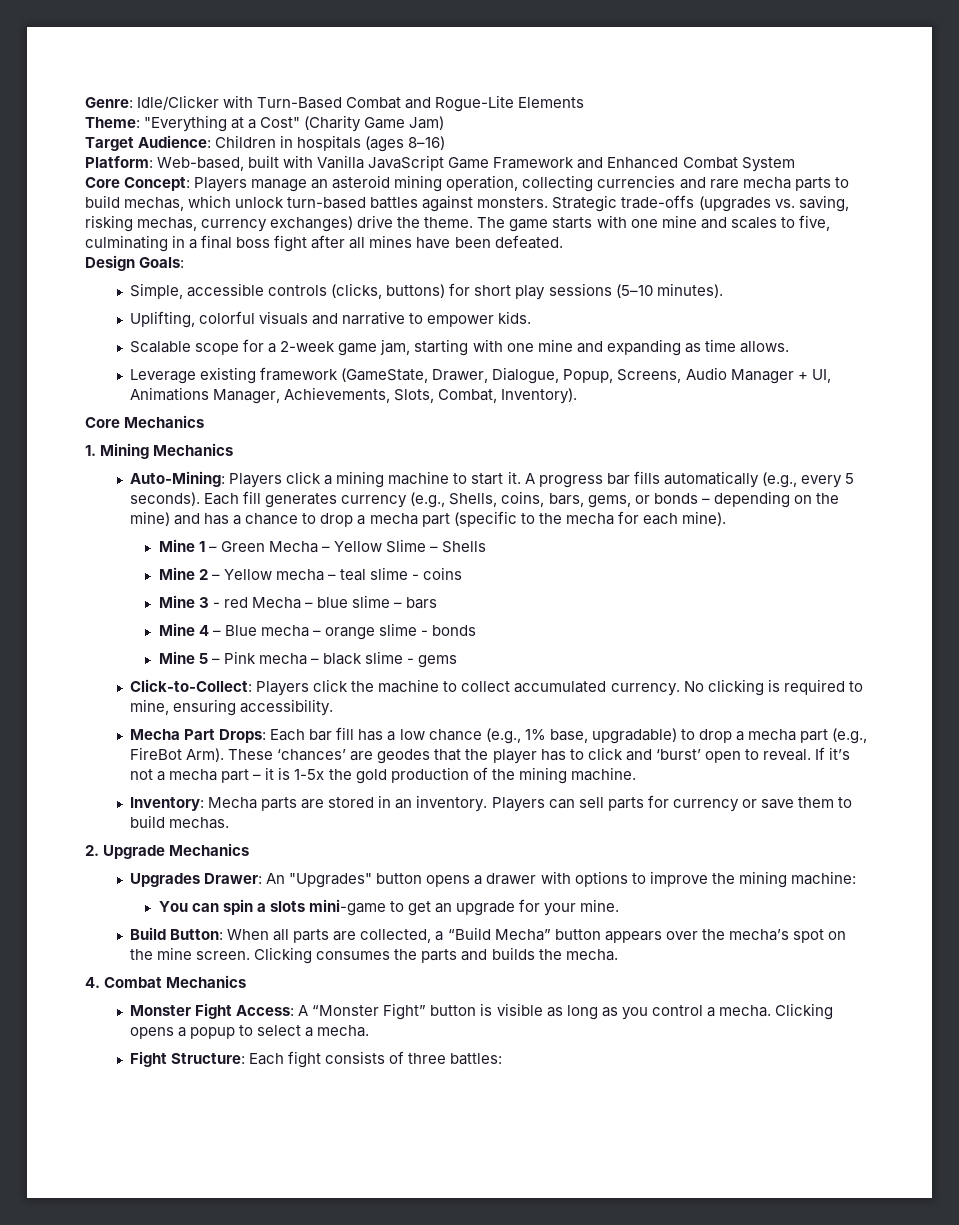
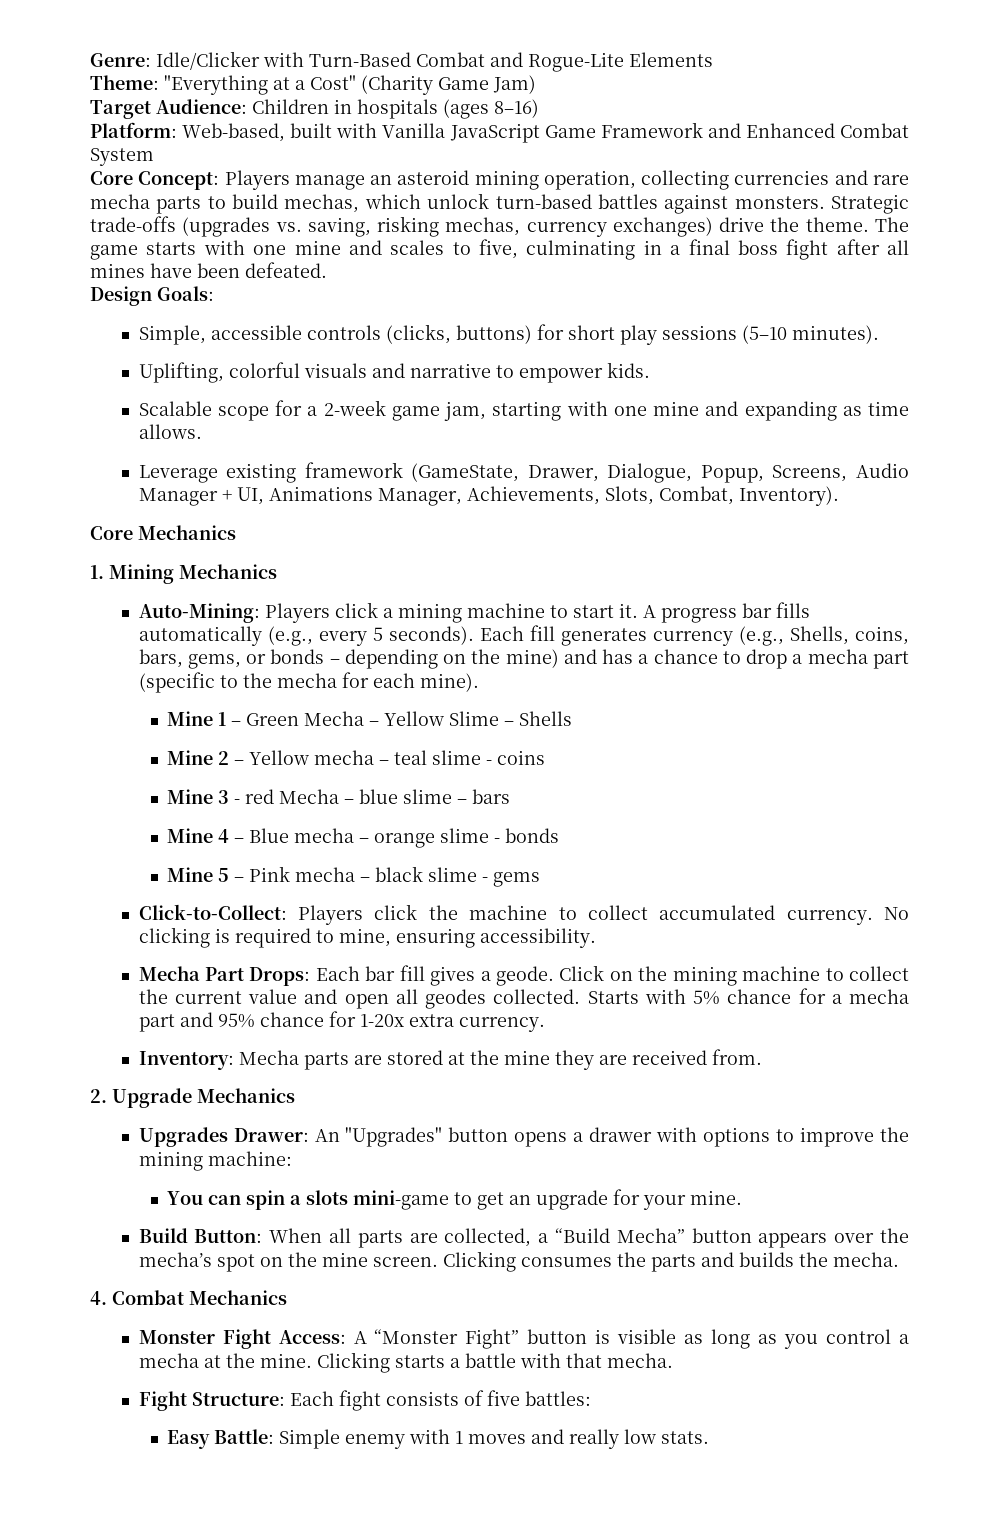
[358,728,868,744] [130,747,851,764] [130,767,636,784] has a low chance (e.g., 1% base, upgradable) to drop a mecha part (e.g., FireBot Arm). These ‘chances’ are geodes that the player has to click and ‘burst’ open to reveal. If it’s not a mecha part – it is 1-5x the gold production of the mining machine. -> [430,965,909,986] [138,988,909,1009] [138,1011,545,1032] gives a geode. Click on the mining machine to collect the current value and open all geodes collected. Starts with 5% chance for a mecha part and 95% chance for 1-20x extra currency.
[378,795,852,812] [130,815,230,829] in an inventory. Players can sell parts for currency or save them to build mechas. -> [447,1049,762,1070] at the mine they are received from.
[718,1003,833,1020] [130,1025,314,1039] mecha. Clicking opens a popup to select a -> [138,1352,602,1373] mecha at the mine. Clicking starts a battle with that
[408,1053,447,1064] three -> [486,1390,520,1406] five
(503, 1059) none -> [167,1429,710,1449] // Easy Battle: Simple enemy with 1 moves and really low stats.

